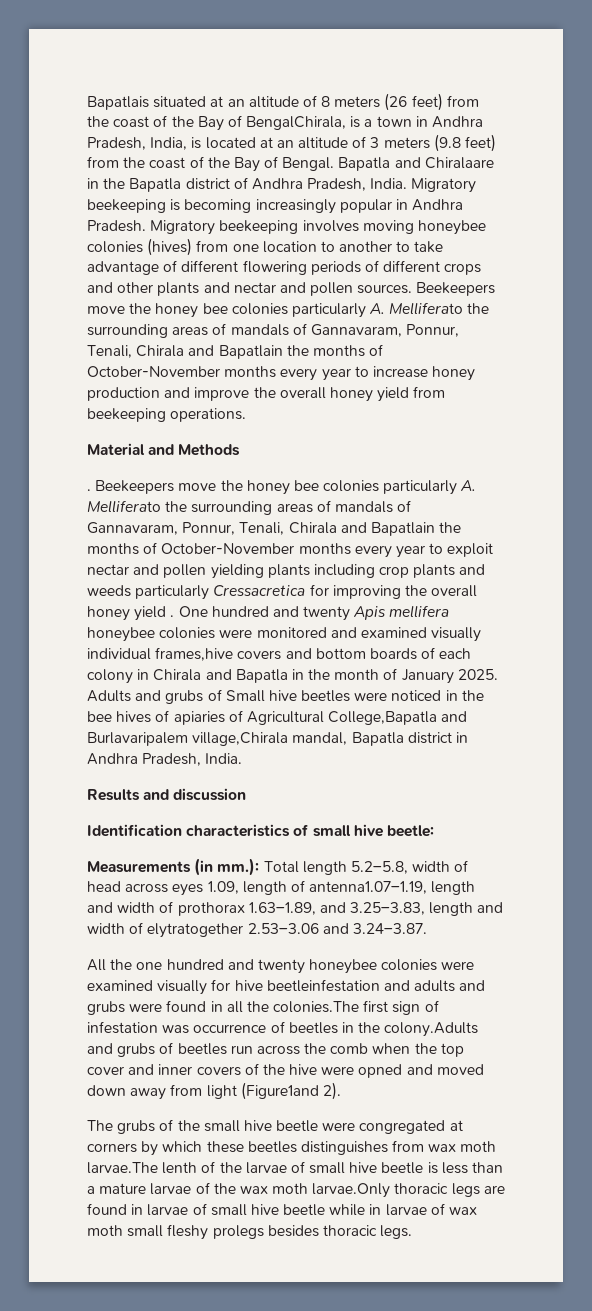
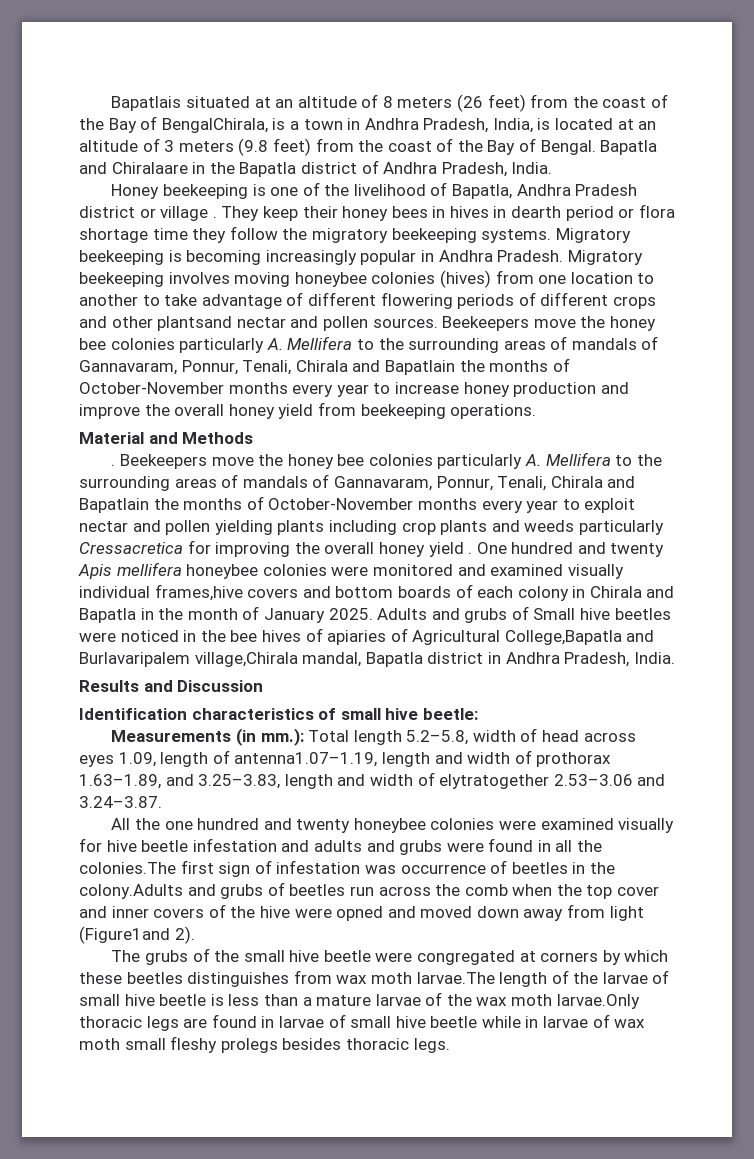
(408, 183) none -> [111,182,638,199] [79,204,675,221] [79,226,552,243] // Honey beekeeping is one of the livelihood of Bapatla, Andhra Pradesh district or village . They keep their honey bees in hives in dearth period or flora shortage time they follow the migratory beekeeping systems.
[157,282,230,296] plants and -> [157,316,233,331] plantsand
[389,302,464,315] Melliferato -> [287,336,374,350] Mellifera to
[87,500,161,513] Melliferato -> [545,452,633,466] Mellifera to
[173,788,247,801] discussion -> [177,680,264,692] Discussion
[266,979,380,992] beetleinfestation -> [141,838,277,852] beetle infestation
[162,1162,198,1174] lenth -> [499,972,548,987] length

